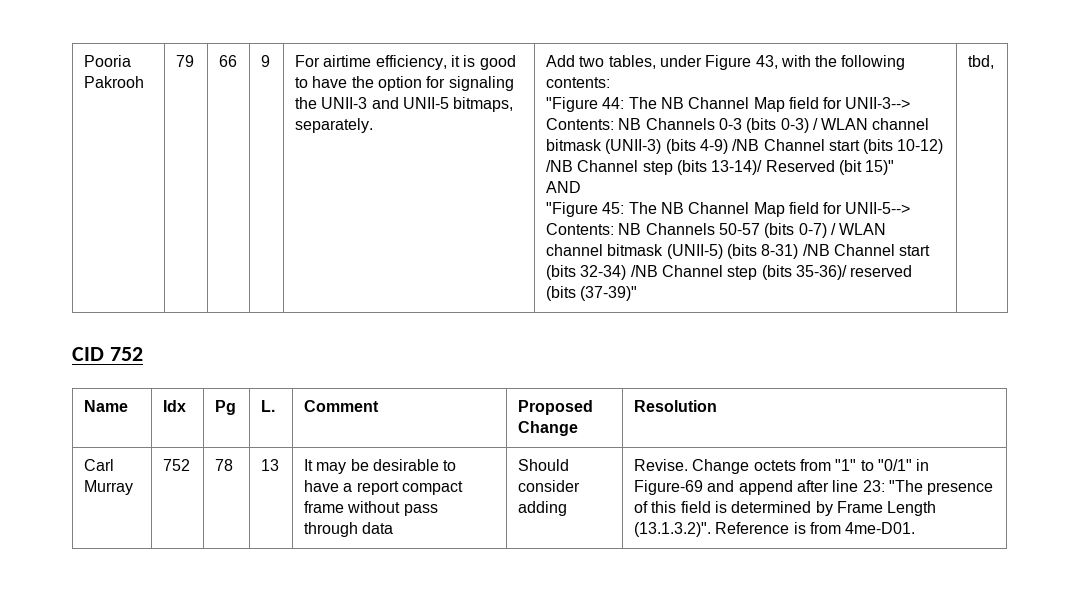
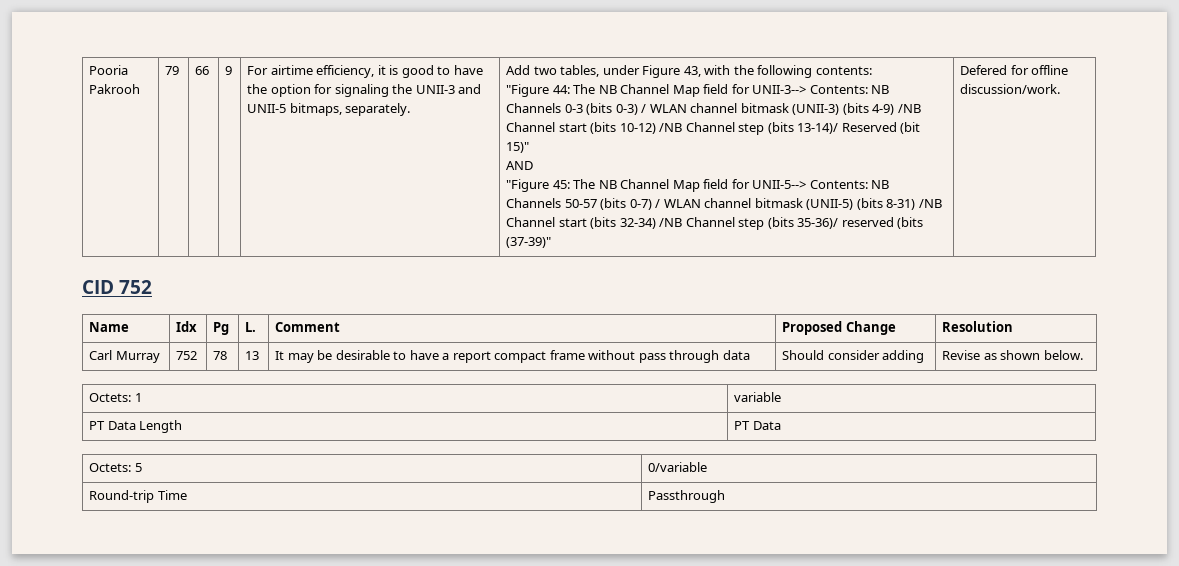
[967,55,994,69] tbd, -> [960,65,1069,75] [960,84,1061,94] Defered for offline discussion/work.
[633,459,930,474] [633,480,994,495] [633,501,937,516] [633,522,916,537] Revise. Change octets from "1" to "0/1" in Figure-69 and append after line 23: "The presence of this field is determined by Frame Length (13.1.3.2)". Reference is from 4me-D01. -> [942,350,1083,360] [89,393,142,402] [734,392,782,402] [89,420,183,433] [734,421,781,430] [89,463,142,472] [648,462,708,472] [89,490,187,503] [648,490,726,503] Revise as shown below. // Octets: 1 | variable // PT Data Length | PT Data // Octets: 5 | 0/variable // Round-trip Time | Passthrough

